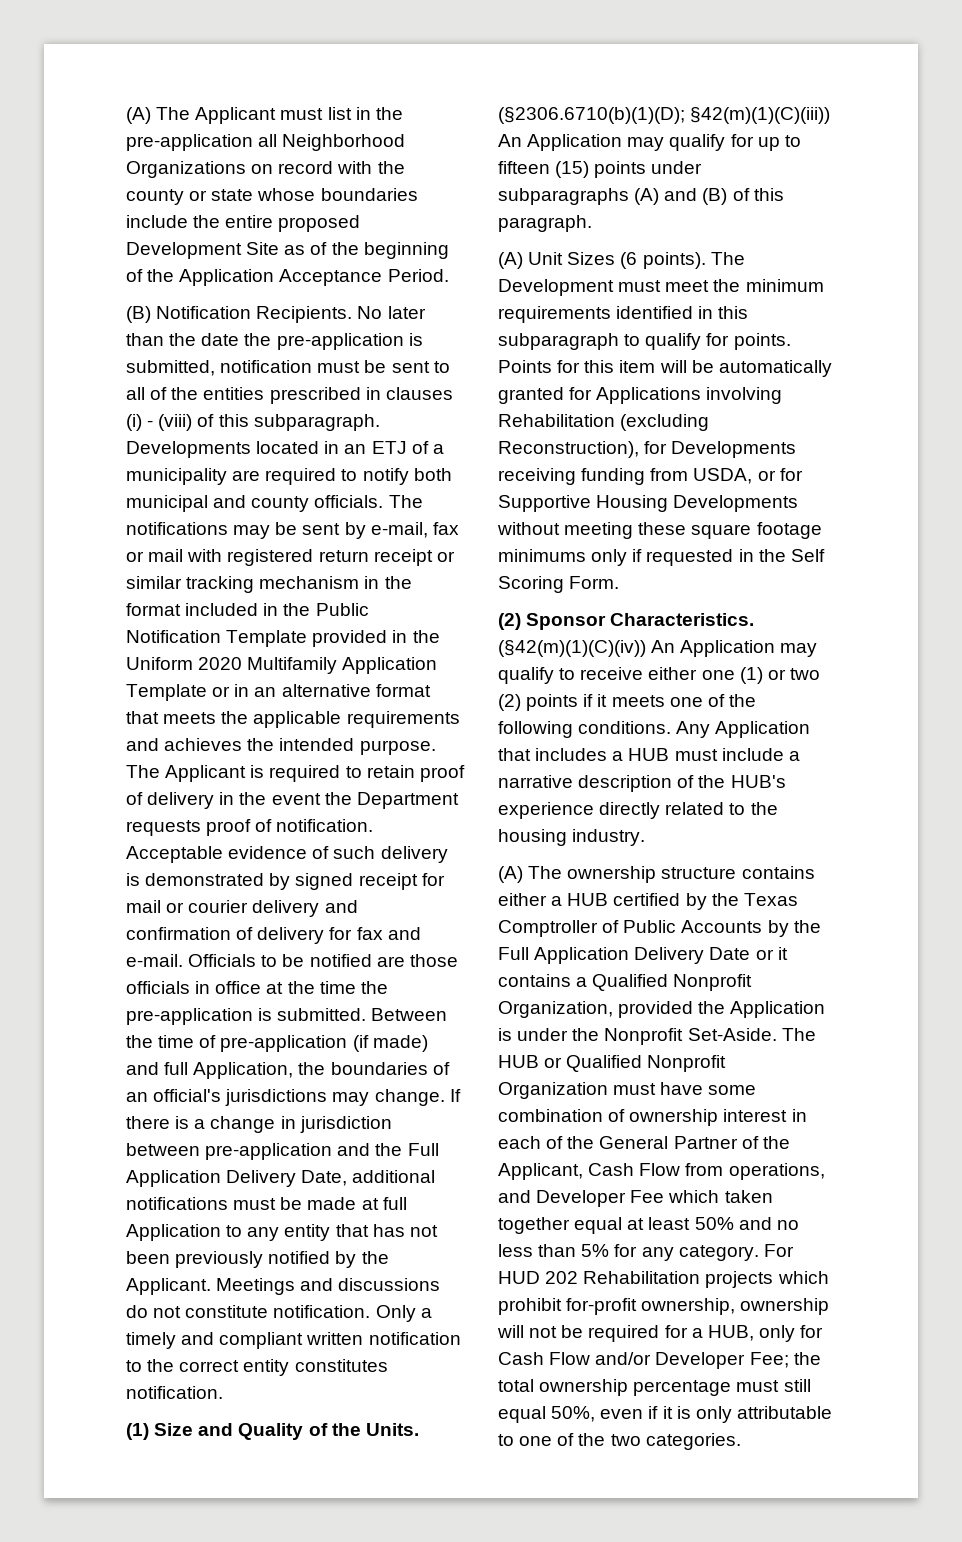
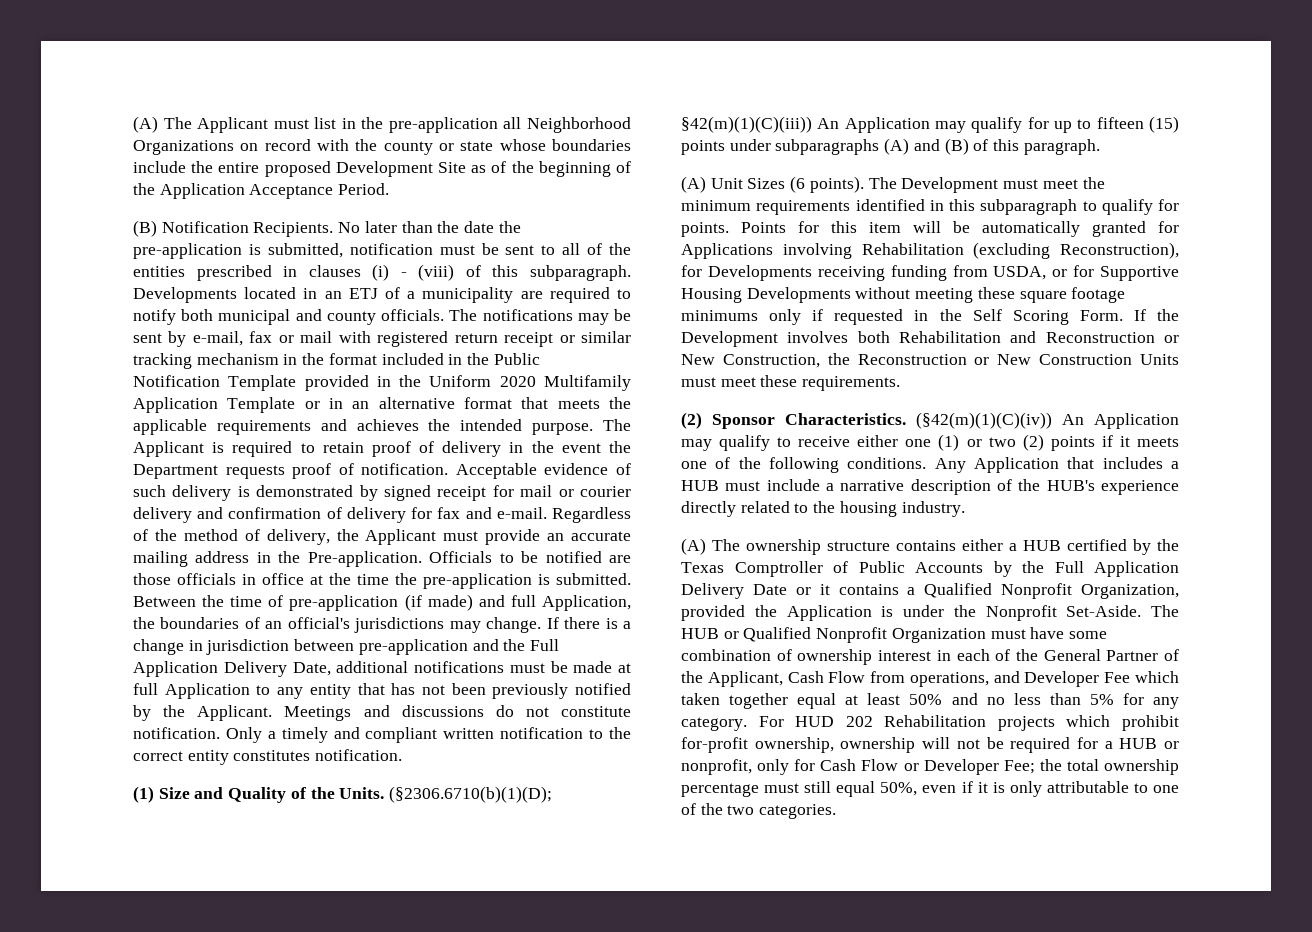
(183, 960) none -> [552,507,631,523] [133,529,631,545] [133,551,422,567] Regardless of the method of delivery, the Applicant must provide an accurate mailing address in the Pre-application.
(620, 582) none -> [1133,309,1179,321] [681,331,1179,347] [681,353,1179,368] [681,375,901,391] If the Development involves both Rehabilitation and Reconstruction or New Construction, the Reconstruction or New Construction Units must meet these requirements.
[707,1325,754,1341] HUB, -> [1119,738,1179,749] [681,759,752,775] HUB or nonprofit,
[595,1352,652,1365] and/or -> [903,763,919,771] or

